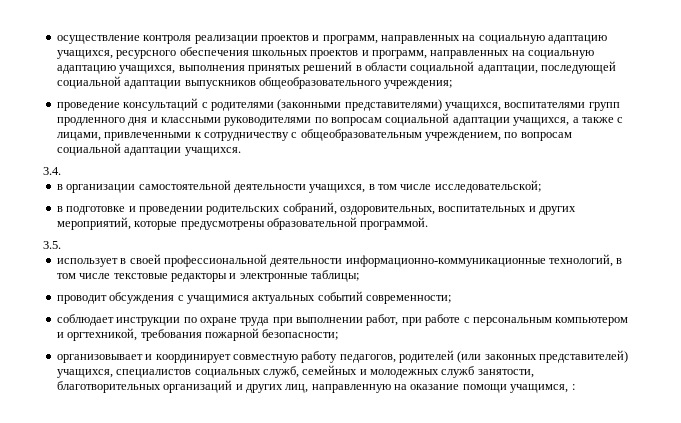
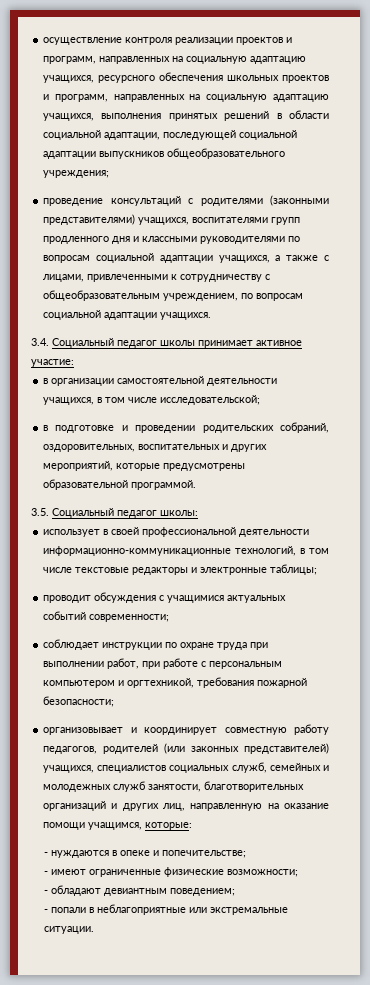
(61, 171) none -> [52,338,302,348] [31,359,74,367] Социальный педагог школы принимает активное участие:
(61, 245) none -> [52,508,198,518] Социальный педагог школы:
[571,384,575,390] : -> [145,822,193,830] [43,850,246,858] [43,867,298,877] [43,885,235,896] [43,904,288,915] [43,926,94,934] которые: // - нуждаются в опеке и попечительстве; // - имеют ограниченные физические возможности; // - обладают девиантным поведением; // - попали в неблагоприятные или экстремальные ситуации.

